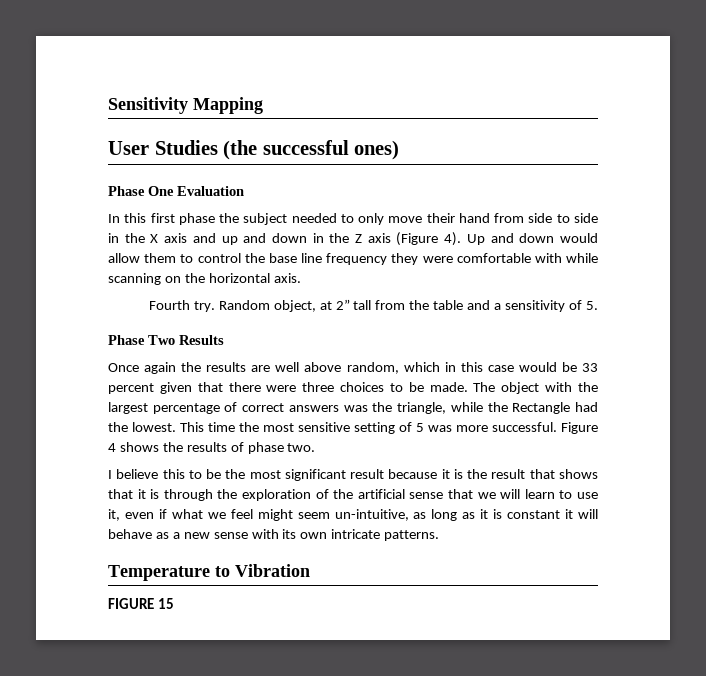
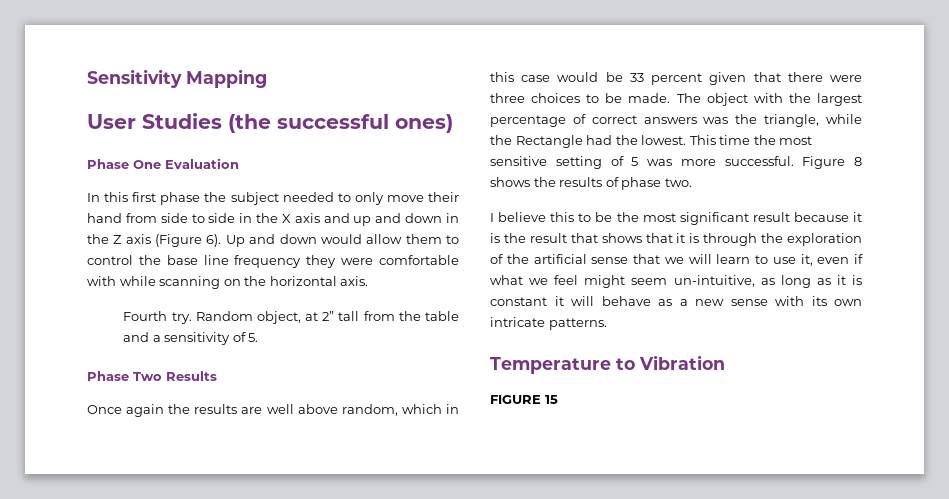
[444,232,462,246] 4). -> [206,234,222,247] 6).
[108,443,116,452] 4 -> [854,157,862,166] 8

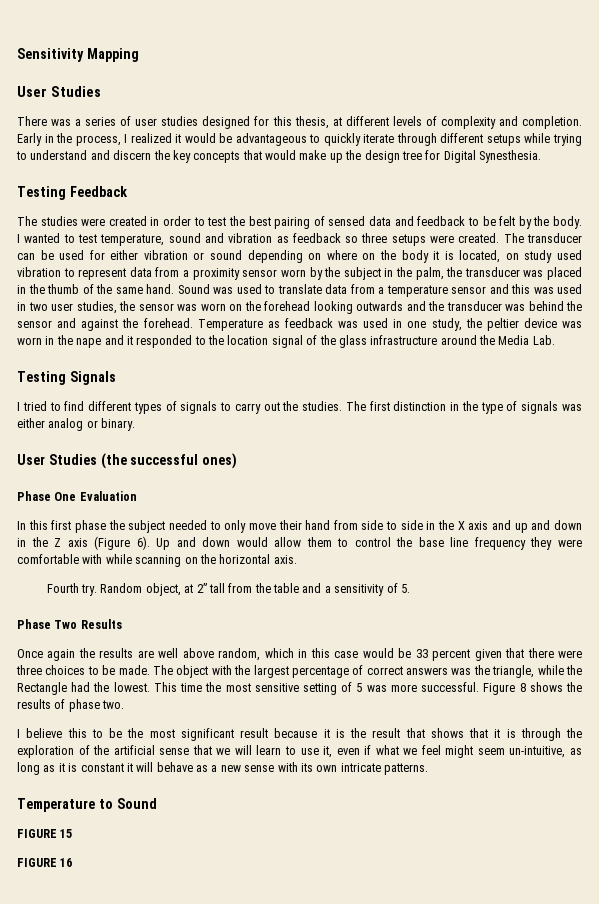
(222, 121) none -> [17,116,582,129] [17,133,582,146] [16,150,541,163] [17,186,128,200] [17,216,582,229] [17,233,582,246] [17,250,582,263] [17,267,582,280] [17,284,582,297] [17,301,582,314] [17,318,582,331] [17,335,555,348] [17,371,116,385] [17,401,582,414] [17,418,136,431] [17,454,97,465] // There was a series of user studies designed for this thesis, at different levels of complexity and completion. Early in the process, I realized it would be advantageous to quickly iterate through different setups while trying to understand and discern the key concepts that would make up the design tree for Digital Synesthesia. // Testing Feedback // The studies were created in order to test the best pairing of sensed data and feedback to be felt by the body. I wanted to test temperature, sound and vibration as feedback so three setups were created. The transducer can be used for either vibration or sound depending on where on the body it is located, on study used vibration to represent data from a proximity sensor worn by the subject in the palm, the transducer was placed in the thumb of the same hand. Sound was used to translate data from a temperature sensor and this was used in two user studies, the sensor was worn on the forehead looking outwards and the transducer was behind the sensor and against the forehead. Temperature as feedback was used in one study, the peltier device was worn in the nape and it responded to the location signal of the glass infrastructure around the Media Lab. // Testing Signals // I tried to find different types of signals to carry out the studies. The first distinction in the type of signals was either analog or binary. // User Studies
[639,355,725,370] Vibration -> [116,798,157,809] Sound
(558, 399) none -> [17,858,73,867] // FIGURE 16

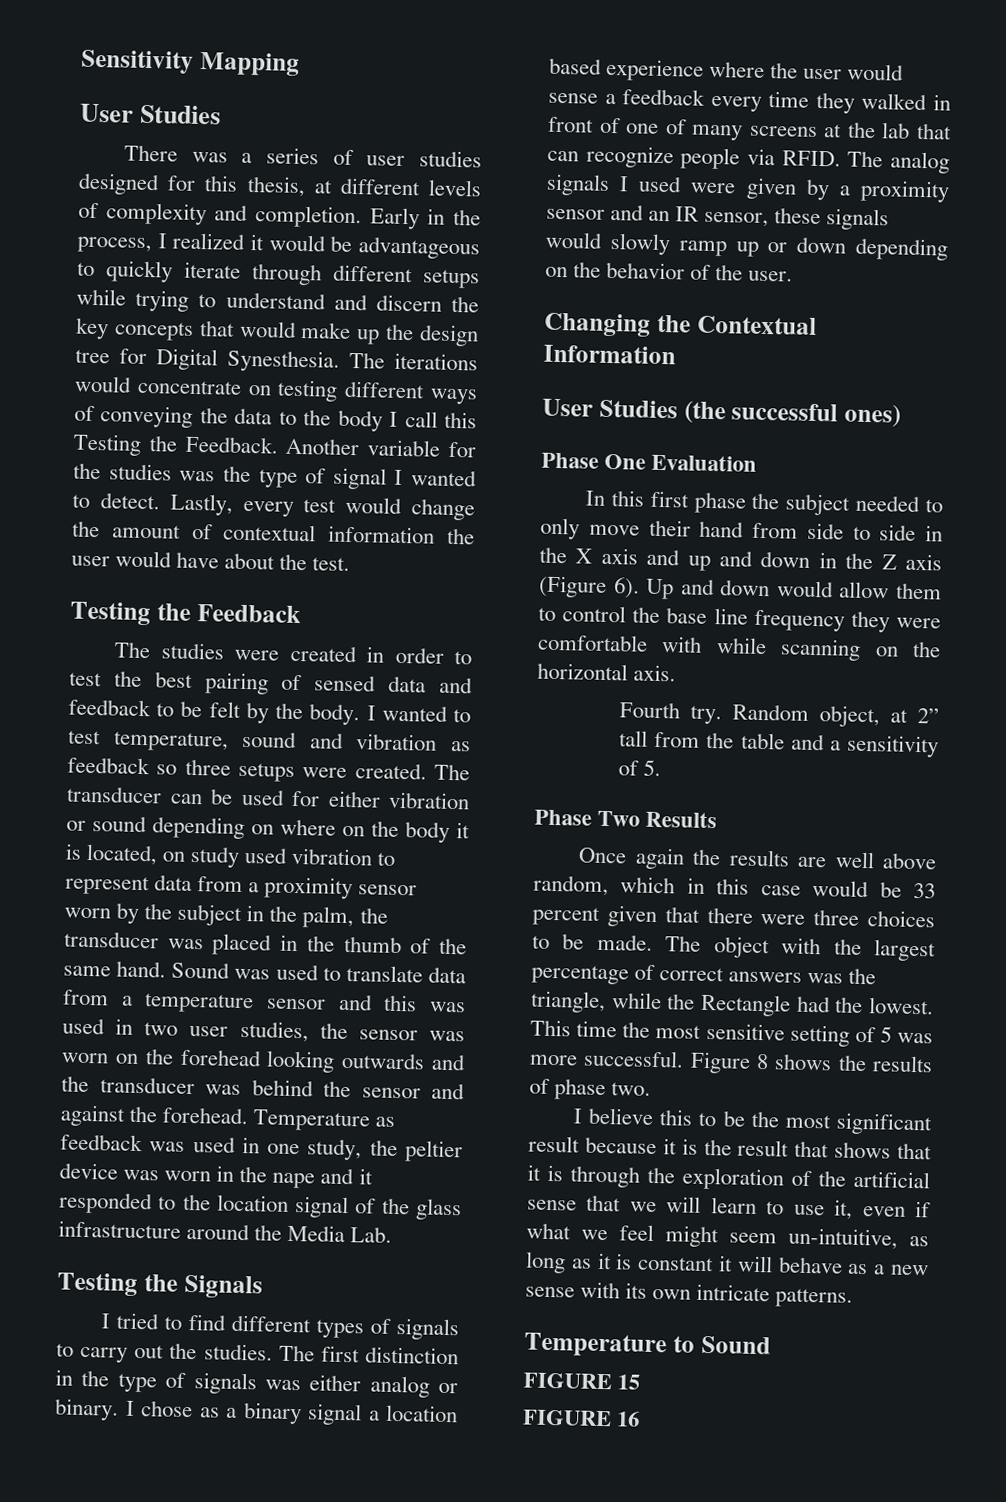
[17,186,66,200] // Testing -> [349,351,478,371] [74,375,478,405] [74,405,478,432] [73,433,476,458] [73,462,477,490] [72,492,475,521] [72,520,475,545] [71,550,351,572] [70,601,191,626] The iterations would concentrate on testing different ways of conveying the data to the body I call this Testing the Feedback. Another variable for the studies was the type of signal I wanted to detect. Lastly, every test would change the amount of contextual information the user would have about the test. // Testing the
(66, 378) none -> [143,1274,178,1292] the
(136, 424) none -> [125,1400,458,1426] [549,57,905,82] [548,88,951,114] [548,116,952,141] [547,145,950,174] [546,173,950,203] [546,203,890,231] [545,231,948,261] [545,261,794,282] [544,312,817,337] [543,344,676,365] I chose as a binary signal a location based experience where the user would sense a feedback every time they walked in front of one of many screens at the lab that can recognize people via RFID. The analog signals I used were given by a proximity sensor and an IR sensor, these signals would slowly ramp up or down depending on the behavior of the user. // Changing the Contextual Information

